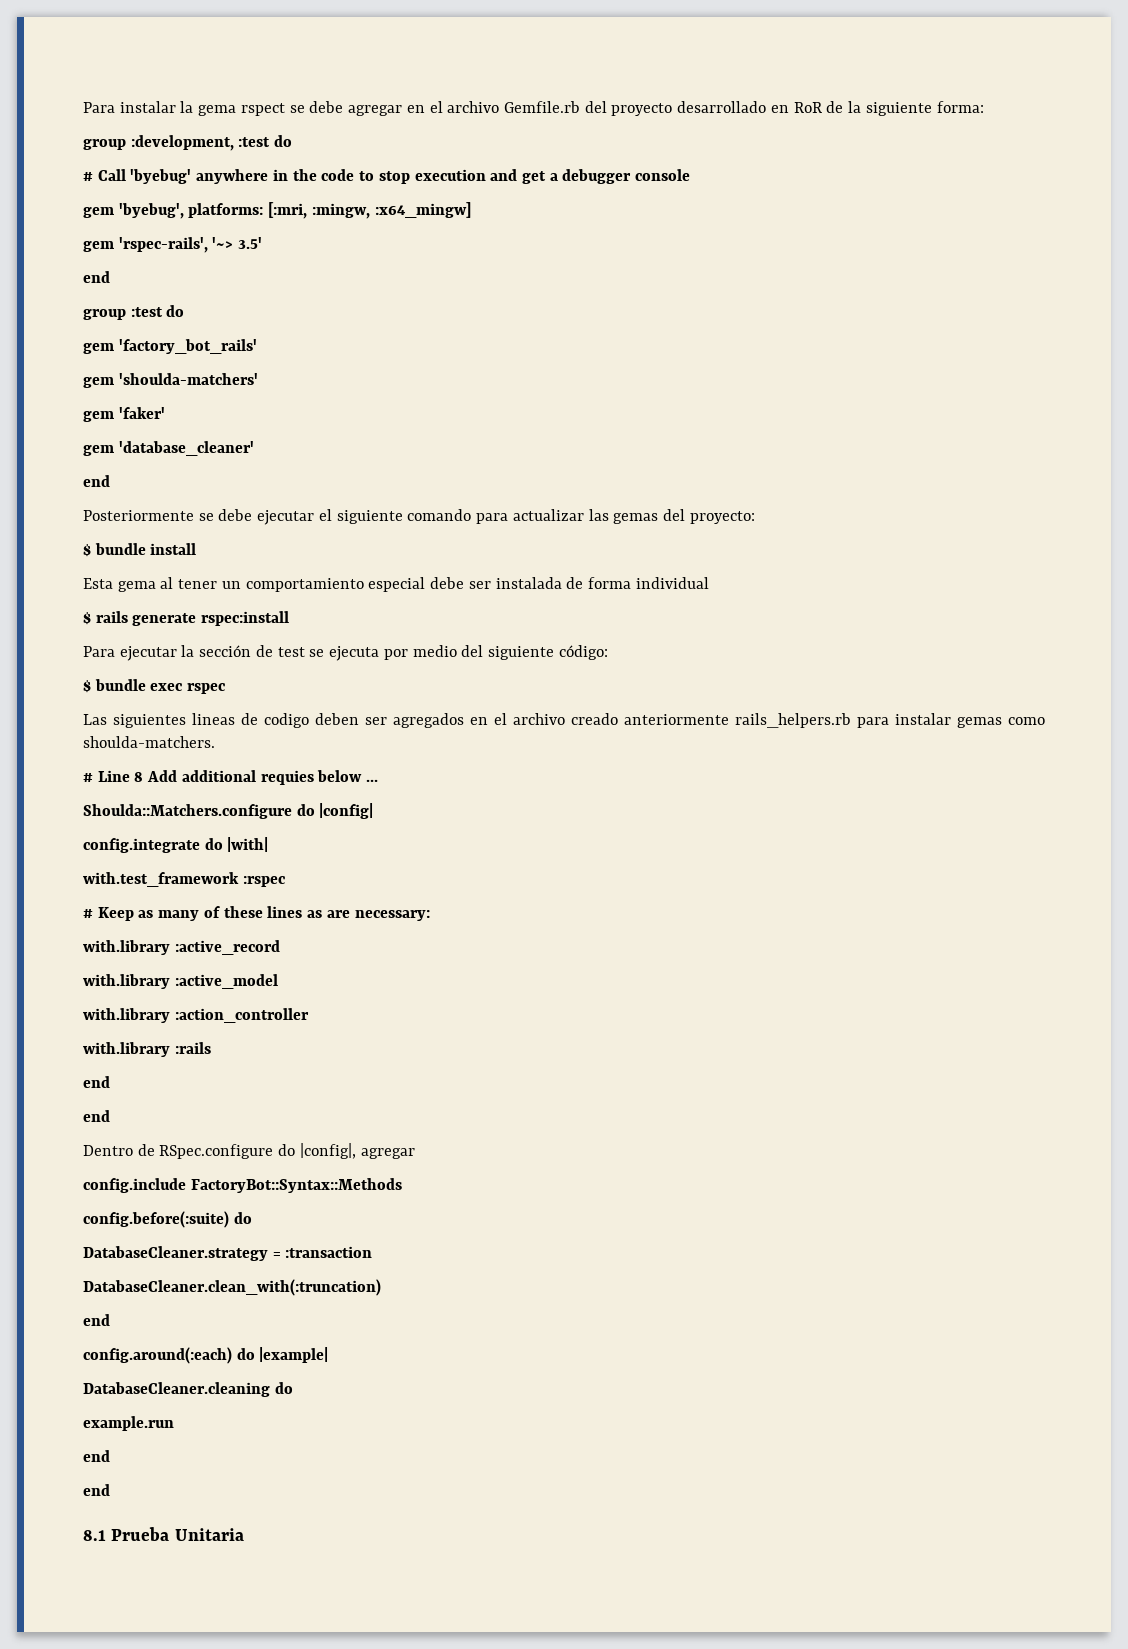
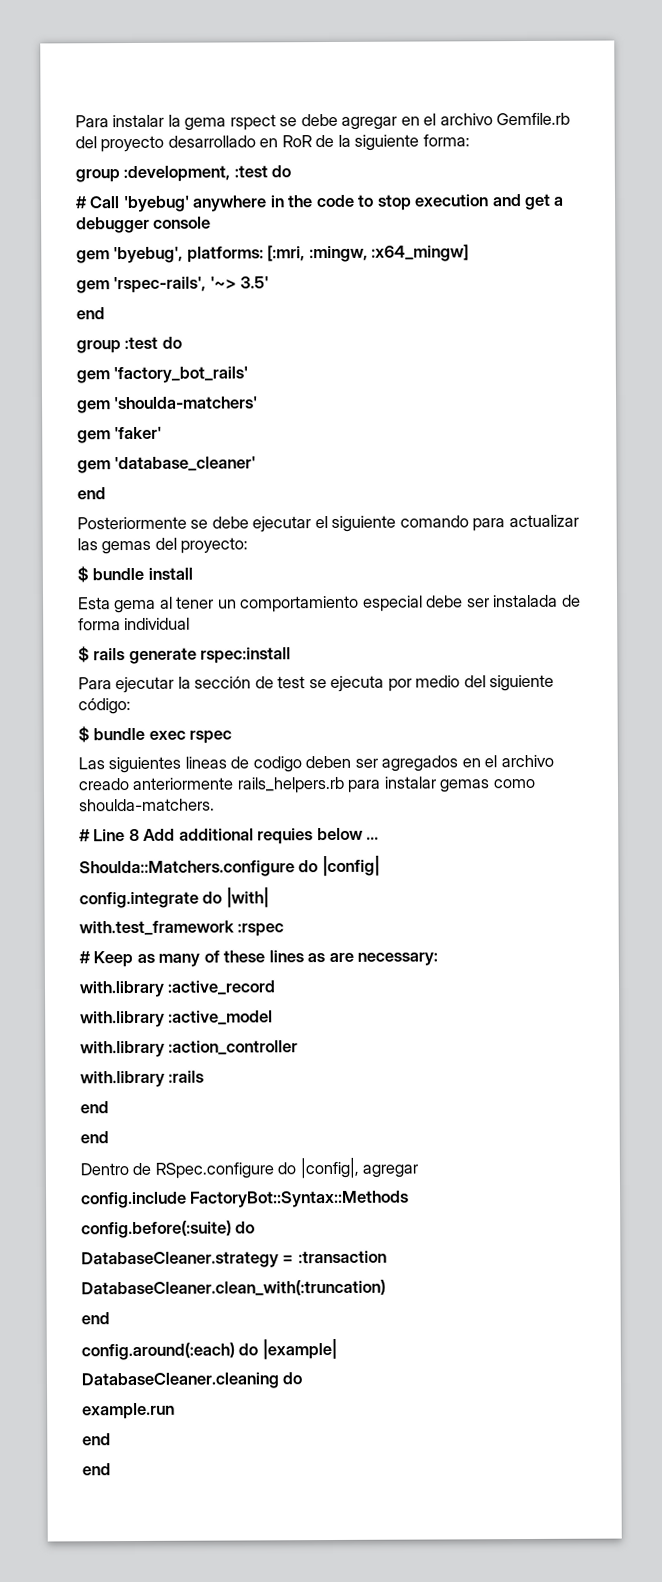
[83,1527,244,1541] // 8.1 Prueba Unitaria -> (111, 1469) none

